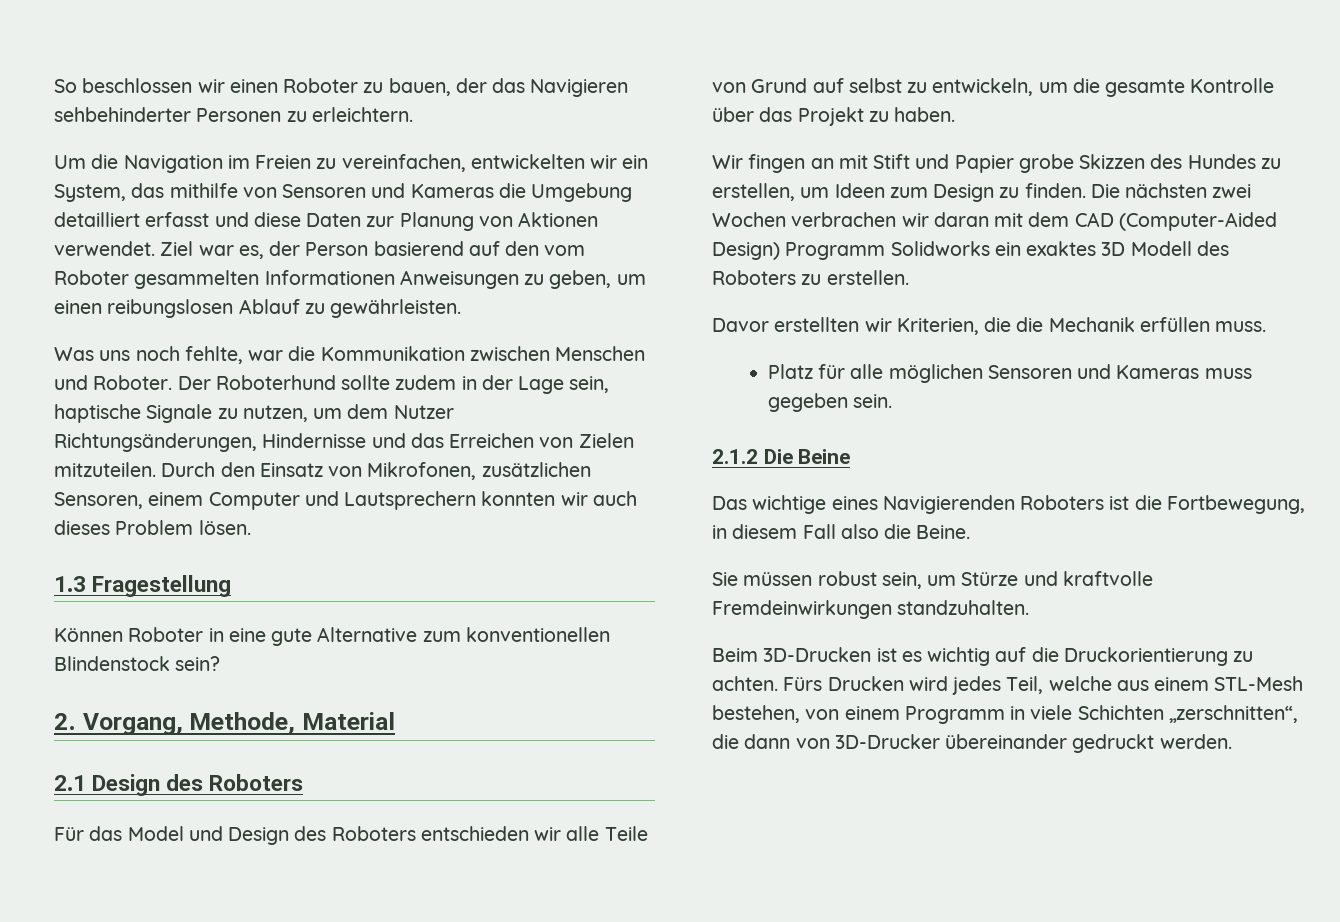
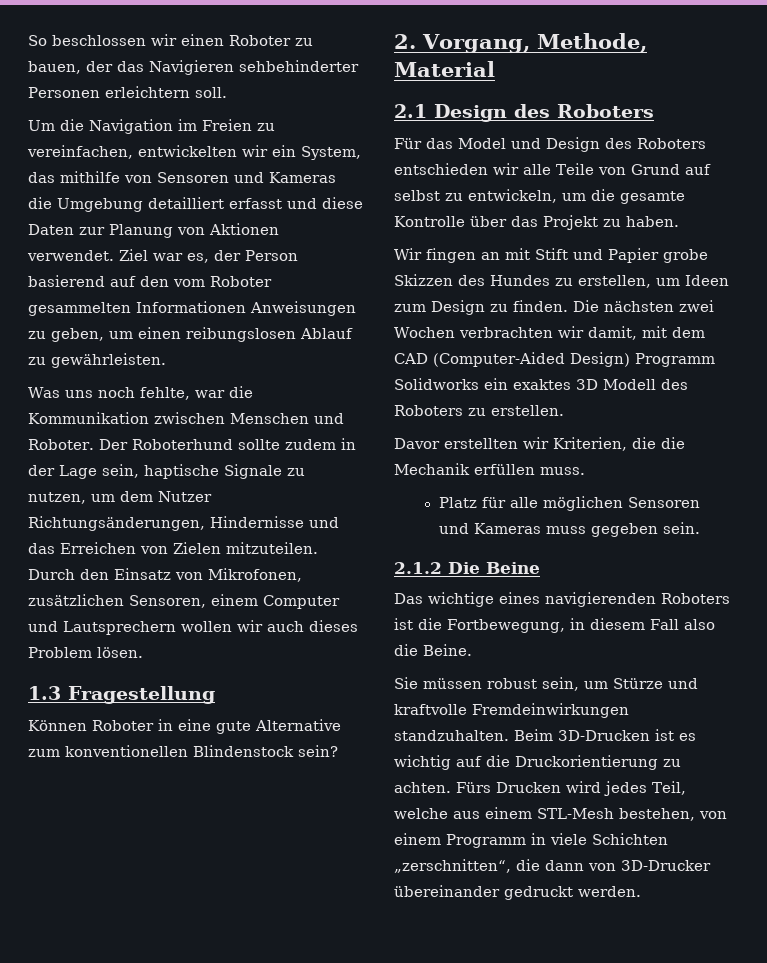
[286,107,413,122] zu erleichtern. -> [105,86,227,98] erleichtern soll.
[481,491,556,506] konnten -> [181,621,232,632] wollen
[791,212,989,227] verbrachen wir daran -> [458,326,637,340] verbrachten wir damit,
[882,495,1015,514] Navigierenden -> [545,592,656,607] navigierenden
(1030, 607) // -> (509, 735) none

